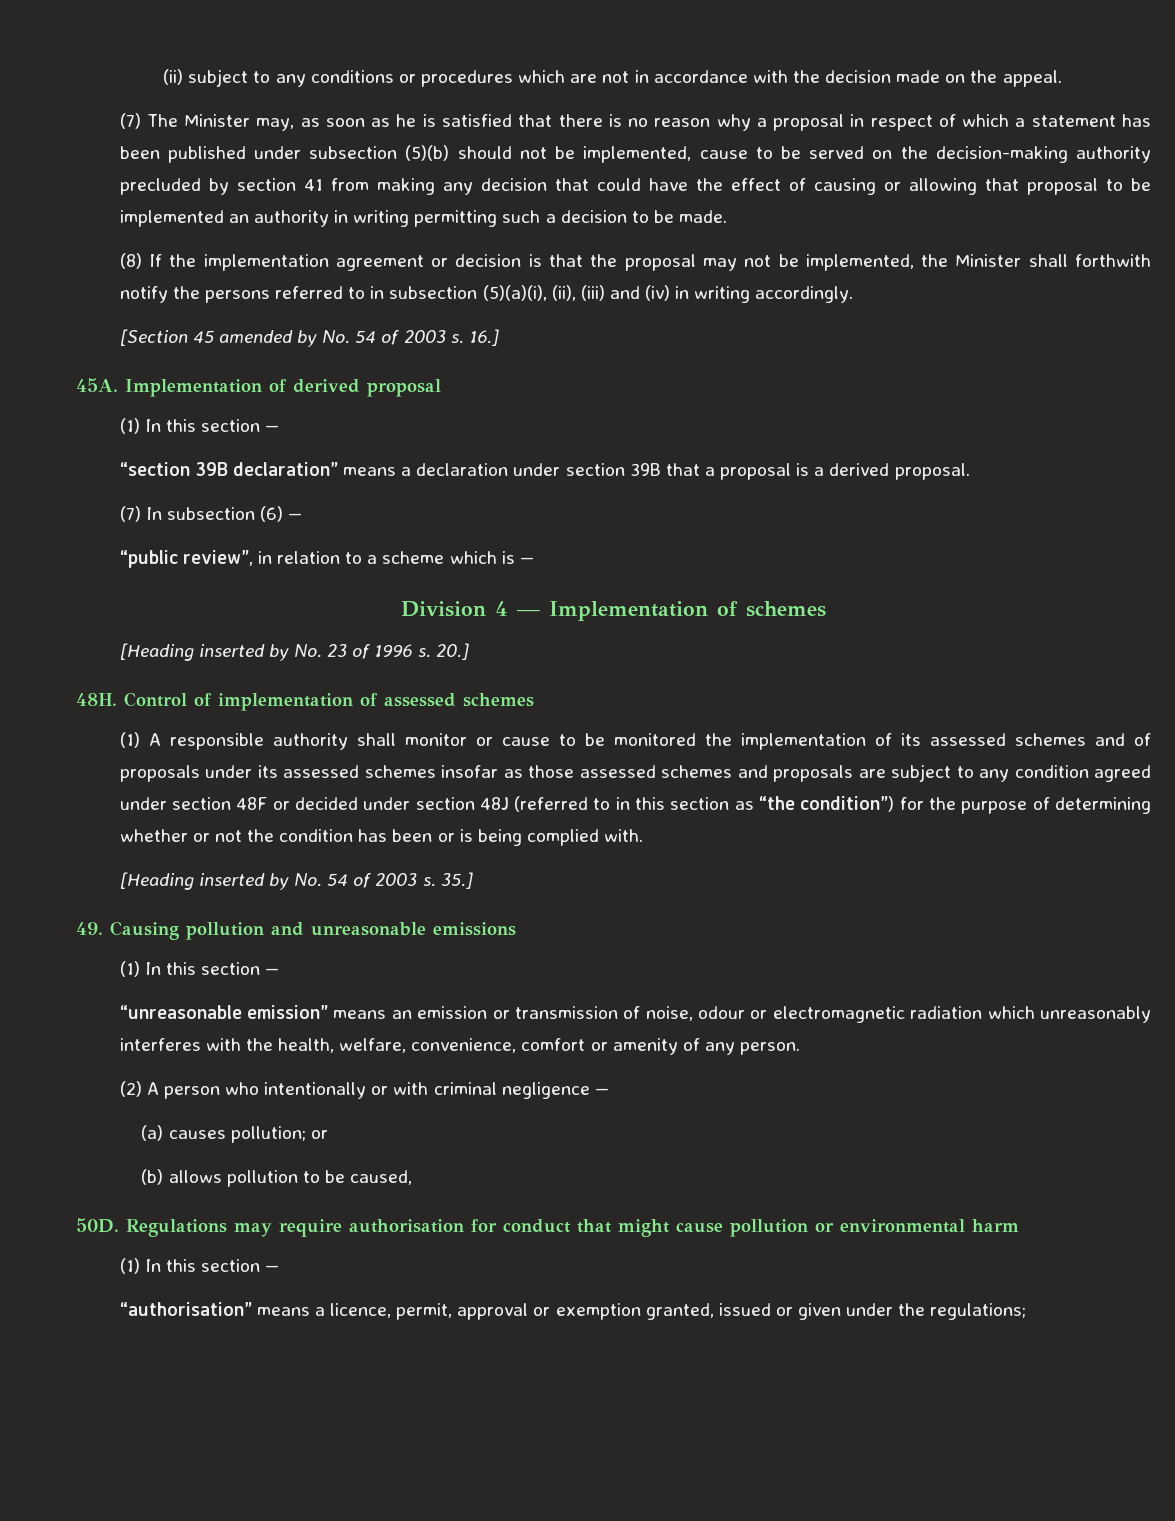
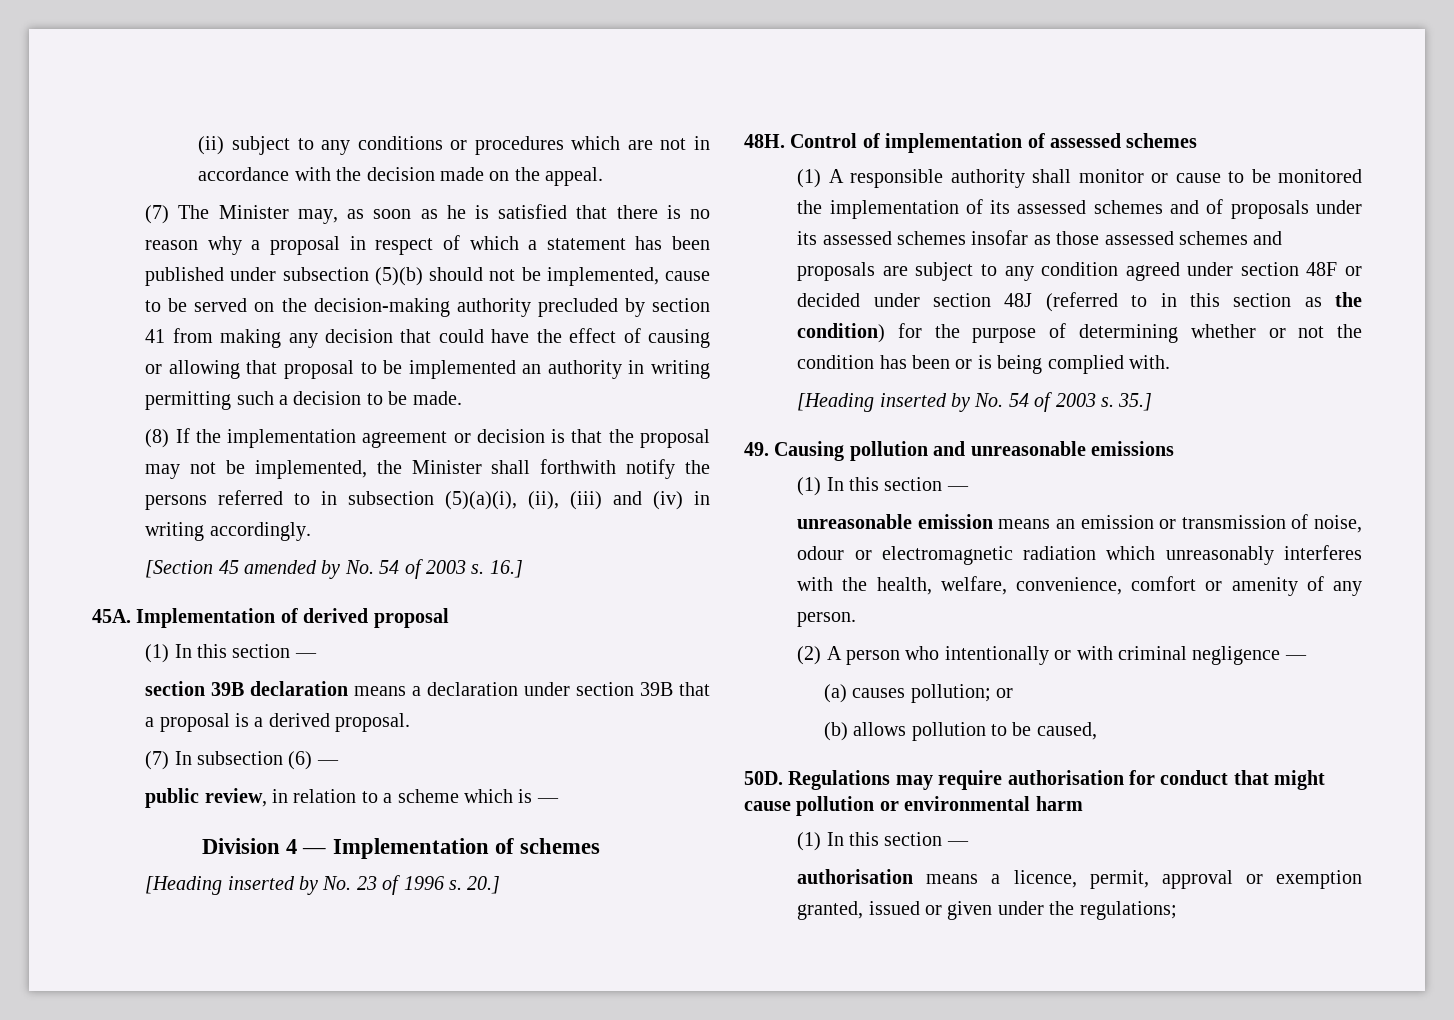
[119,462,338,476] “section 39B declaration” -> [145,681,349,696] section 39B declaration
[119,550,253,568] “public review”, -> [145,788,267,808] public review,
[759,796,895,812] “the condition”) -> [1334,292,1362,307] [797,323,886,343] the condition)
[119,1005,328,1019] “unreasonable emission” -> [797,514,993,529] unreasonable emission
[119,1302,252,1316] “authorisation” -> [797,869,914,884] authorisation

